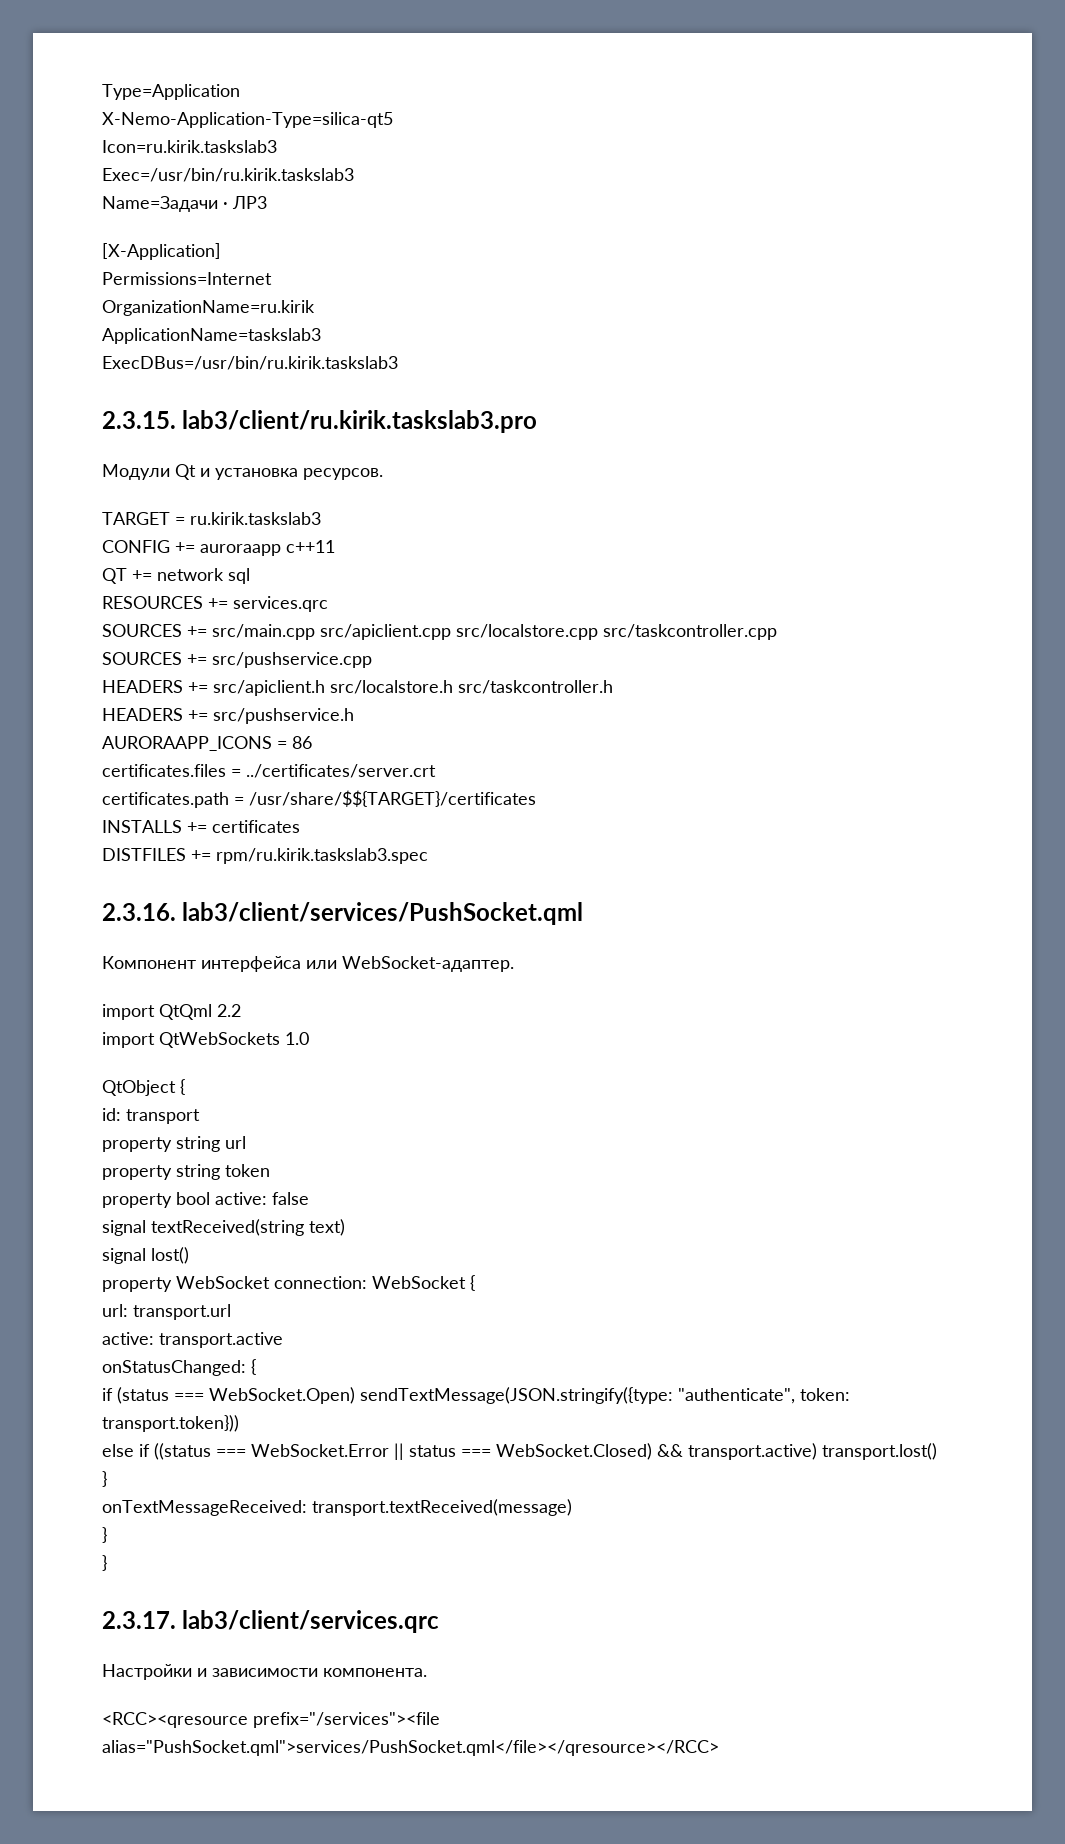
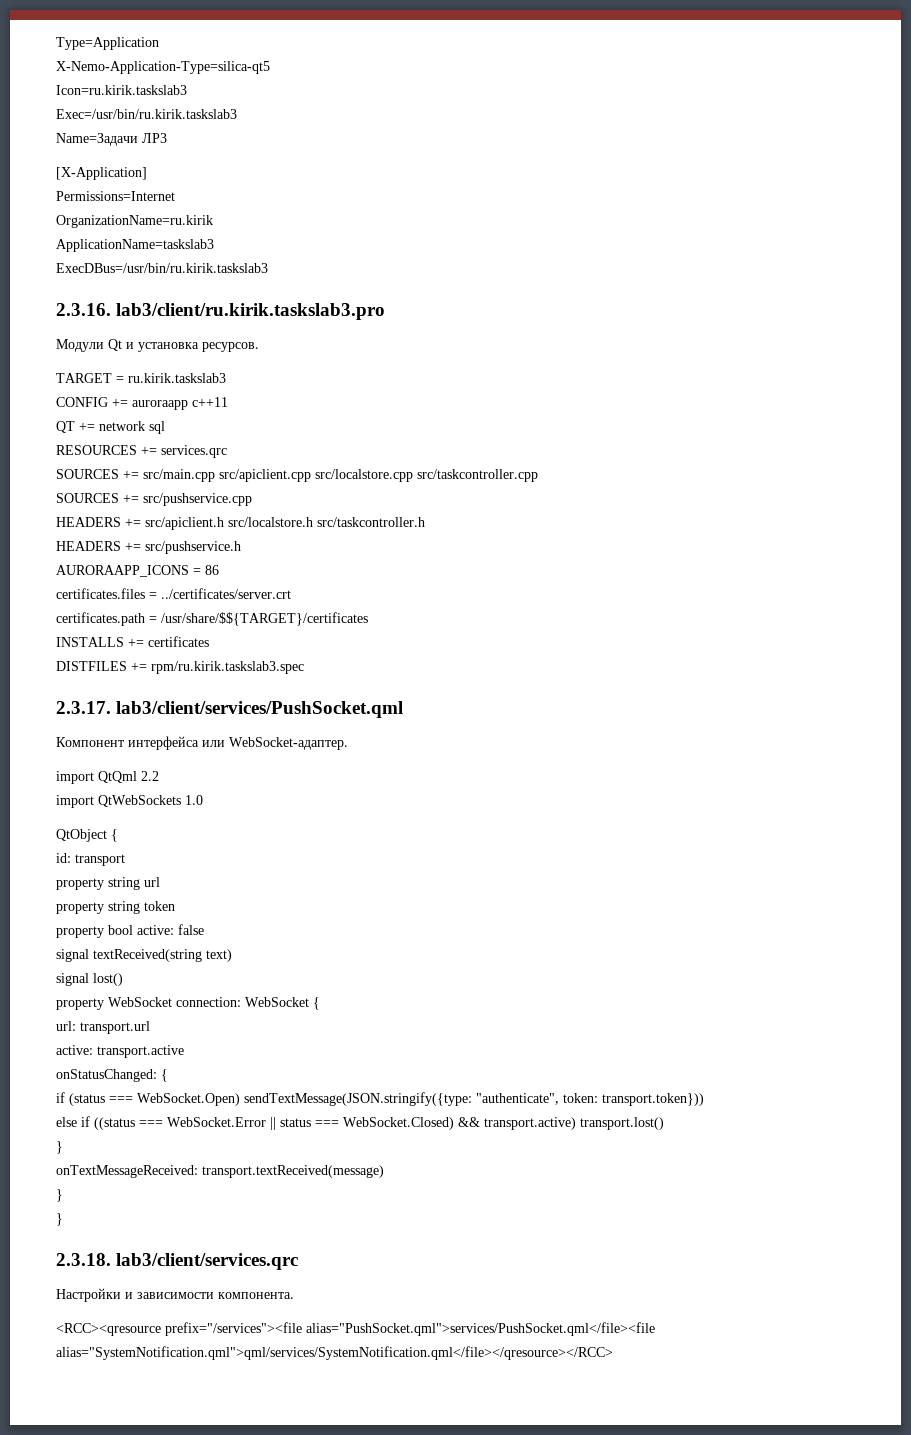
[223,202,228,209] · -> (138, 139) none
[102,411,176,429] 2.3.15. -> [56,303,111,316] 2.3.16.
[102,903,176,921] 2.3.16. -> [56,701,111,714] 2.3.17.
[102,1611,176,1629] 2.3.17. -> [56,1253,111,1266] 2.3.18.
[102,1740,719,1756] alias="PushSocket.qml">services/PushSocket.qml</file></qresource></RCC> -> [306,1322,655,1336] [56,1346,613,1360] alias="PushSocket.qml">services/PushSocket.qml</file><file alias="SystemNotification.qml">qml/services/SystemNotification.qml</file></qresource></RCC>

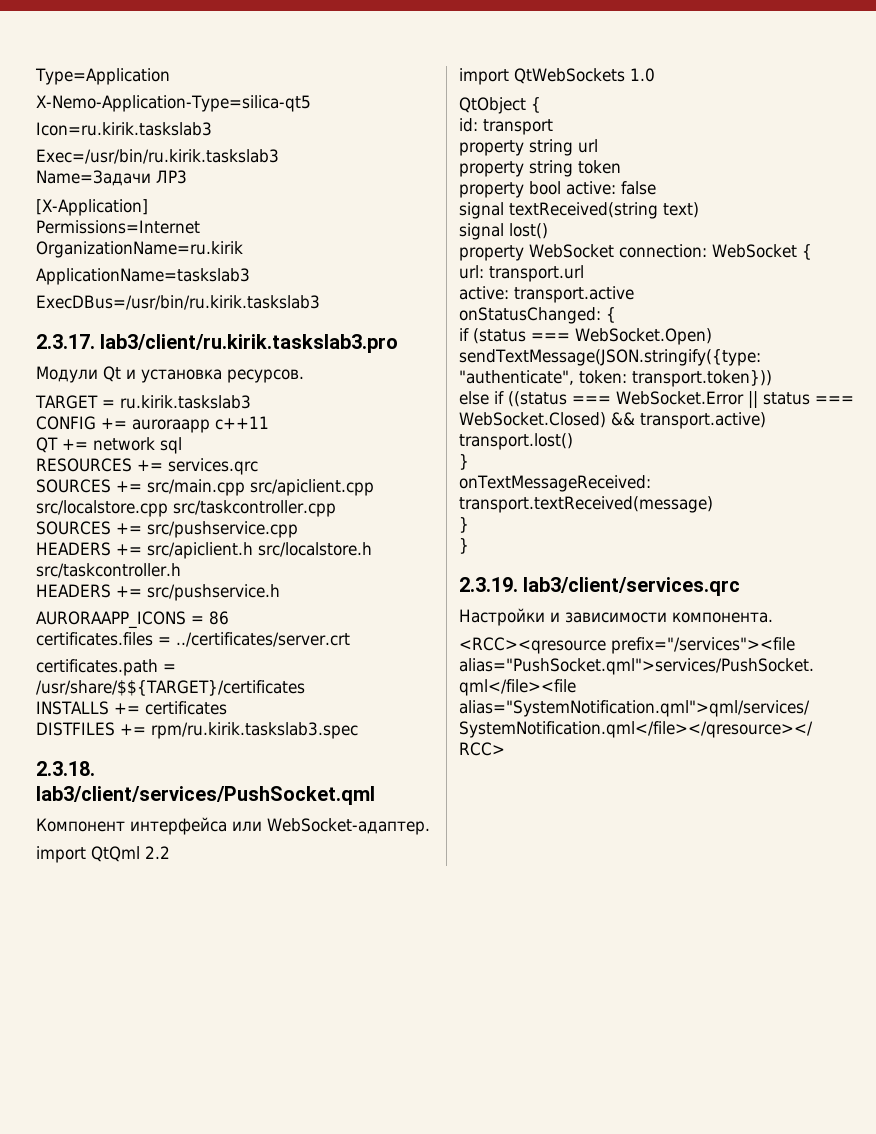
[56,303,111,316] 2.3.16. -> [36,334,95,349] 2.3.17.
[56,701,111,714] 2.3.17. -> [36,761,95,776] 2.3.18.
[56,1253,111,1266] 2.3.18. -> [459,577,518,592] 2.3.19.

